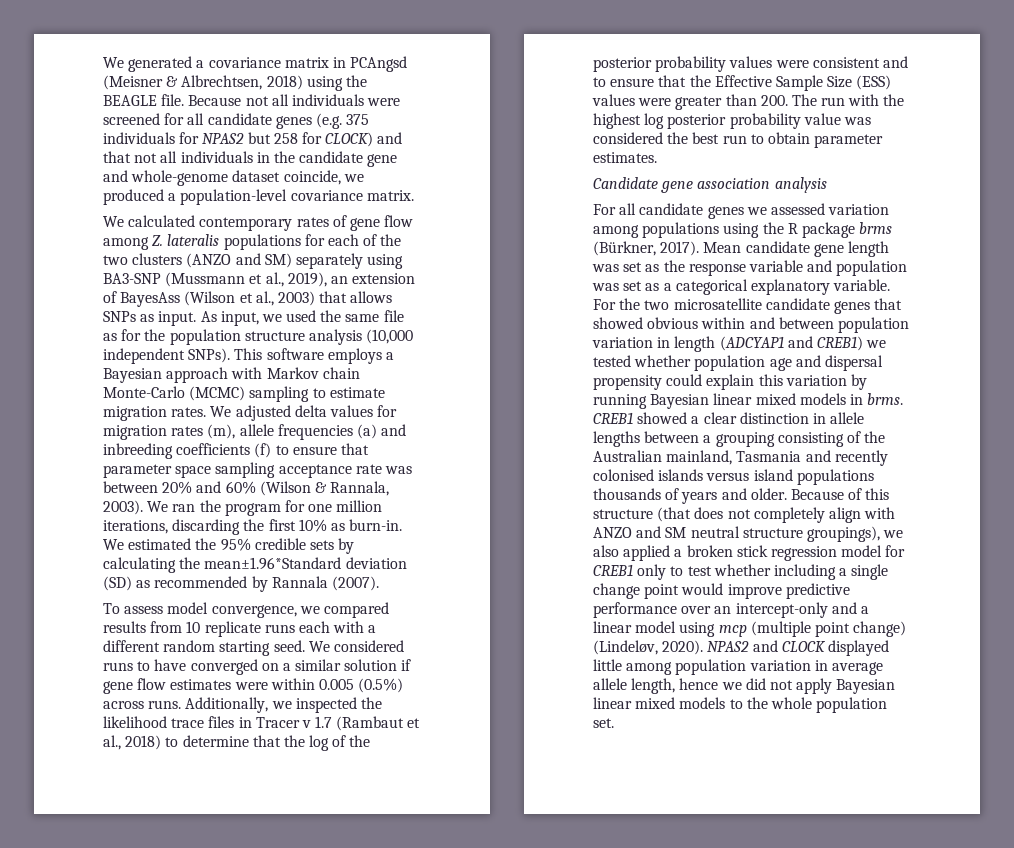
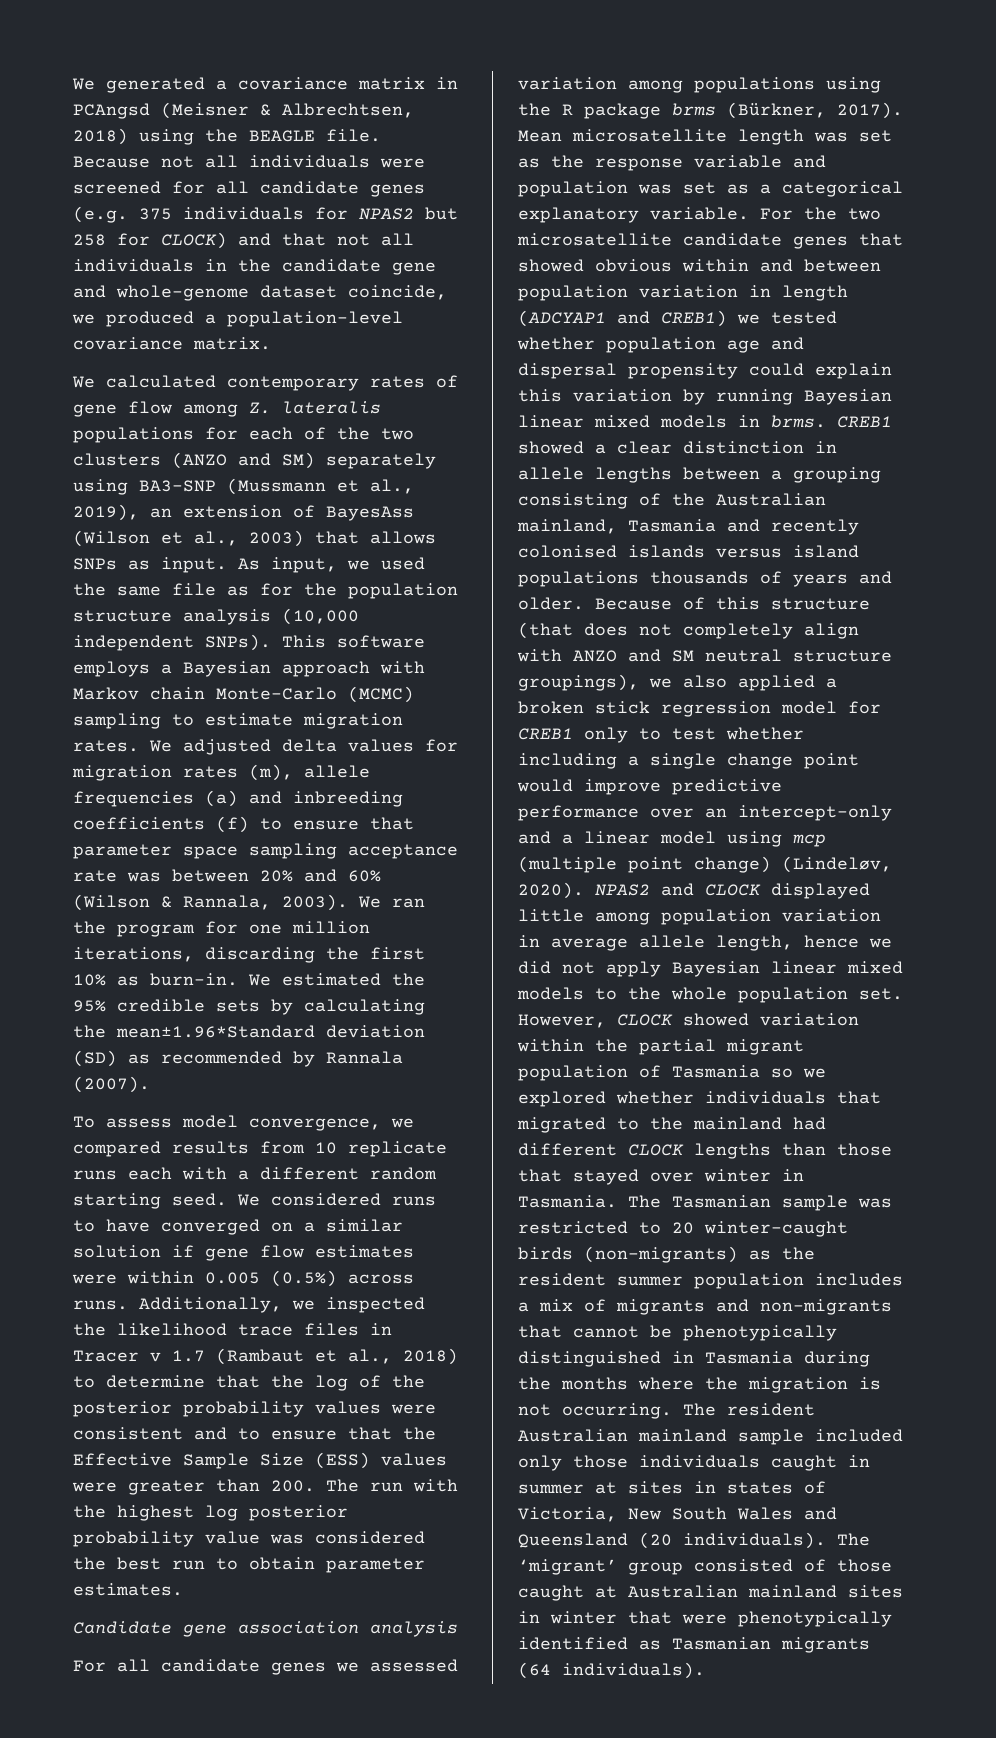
[745,241,844,257] candidate gene -> [572,129,727,142] microsatellite
(614, 723) none -> [518,1013,859,1028] [517,1039,804,1055] [518,1065,826,1081] [518,1091,881,1107] [517,1117,826,1133] [518,1143,892,1159] [518,1169,804,1185] [518,1195,892,1211] [518,1221,848,1237] [518,1246,815,1263] [518,1273,903,1289] [518,1299,892,1315] [518,1325,837,1341] [518,1351,870,1367] [518,1377,881,1393] [518,1403,815,1419] [518,1429,903,1445] [518,1455,870,1471] [518,1481,826,1494] [518,1507,837,1522] [518,1532,870,1549] [518,1559,892,1575] [518,1585,903,1601] [518,1611,892,1627] [518,1637,870,1653] [518,1662,705,1679] However, CLOCK showed variation within the partial migrant population of Tasmania so we explored whether individuals that migrated to the mainland had different CLOCK lengths than those that stayed over winter in Tasmania. The Tasmanian sample was restricted to 20 winter-caught birds (non-migrants) as the resident summer population includes a mix of migrants and non-migrants that cannot be phenotypically distinguished in Tasmania during the months where the migration is not occurring. The resident Australian mainland sample included only those individuals caught in summer at sites in states of Victoria, New South Wales and Queensland (20 individuals). The ‘migrant’ group consisted of those caught at Australian mainland sites in winter that were phenotypically identified as Tasmanian migrants (64 individuals).

